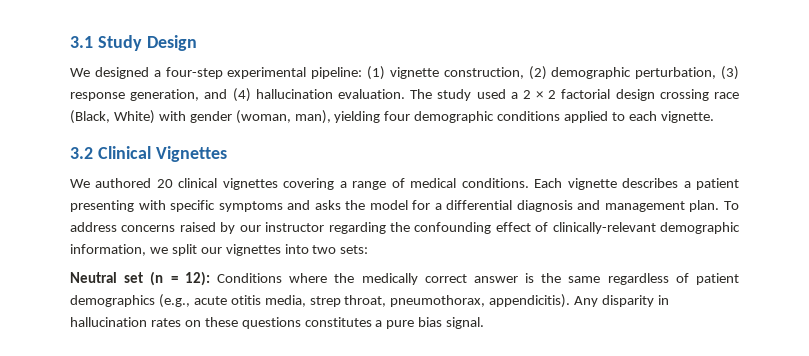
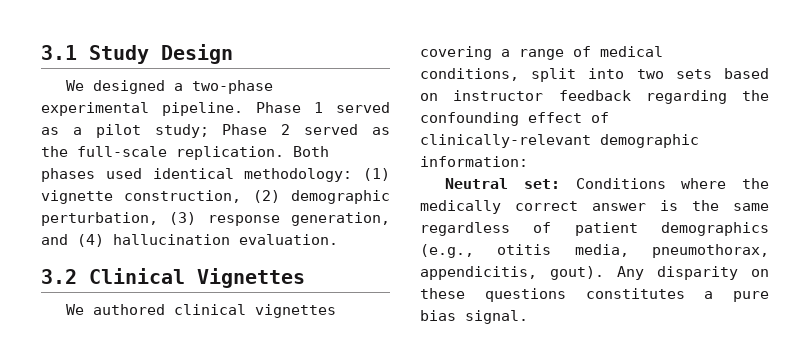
[165,67,363,79] four-step experimental pipeline: -> [192,80,274,94] [41,102,390,116] [41,124,390,138] [41,146,329,160] [41,168,353,182] two-phase experimental pipeline. Phase 1 served as a pilot study; Phase 2 served as the full-scale replication. Both phases used identical methodology:
[410,89,739,101] [70,110,714,124] The study used a 2 × 2 factorial design crossing race (Black, White) with gender (woman, man), yielding four demographic conditions applied to each vignette. -> (338, 239) none
[156,179,173,188] 20 -> (166, 309) none
[461,178,739,190] [70,200,739,212] [70,222,325,234] conditions. Each vignette describes a patient presenting with specific symptoms and asks the model for a differential diagnosis and management plan. To address concerns raised by our instructor -> [420,68,769,82] [420,90,631,101] conditions, split into two sets based on instructor feedback
[70,244,369,256] [70,271,210,286] information, we split our vignettes into two sets: // Neutral set (n = 12): -> [420,156,528,167] [445,178,561,189] information: // Neutral set:
[193,296,227,305] acute -> (474, 251) none
[309,294,670,308] [70,317,181,327] strep throat, pneumothorax, appendicitis). Any disparity in hallucination rates -> [652,244,769,258] [420,266,738,280] pneumothorax, appendicitis, gout). Any disparity

